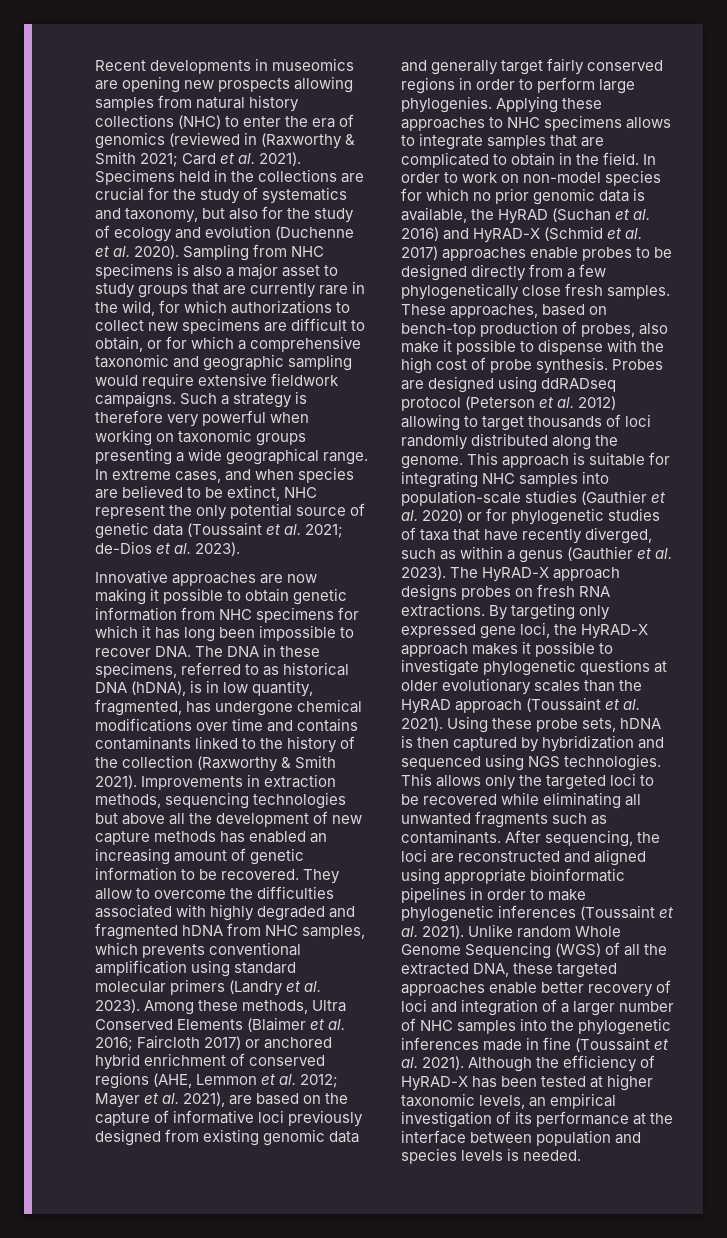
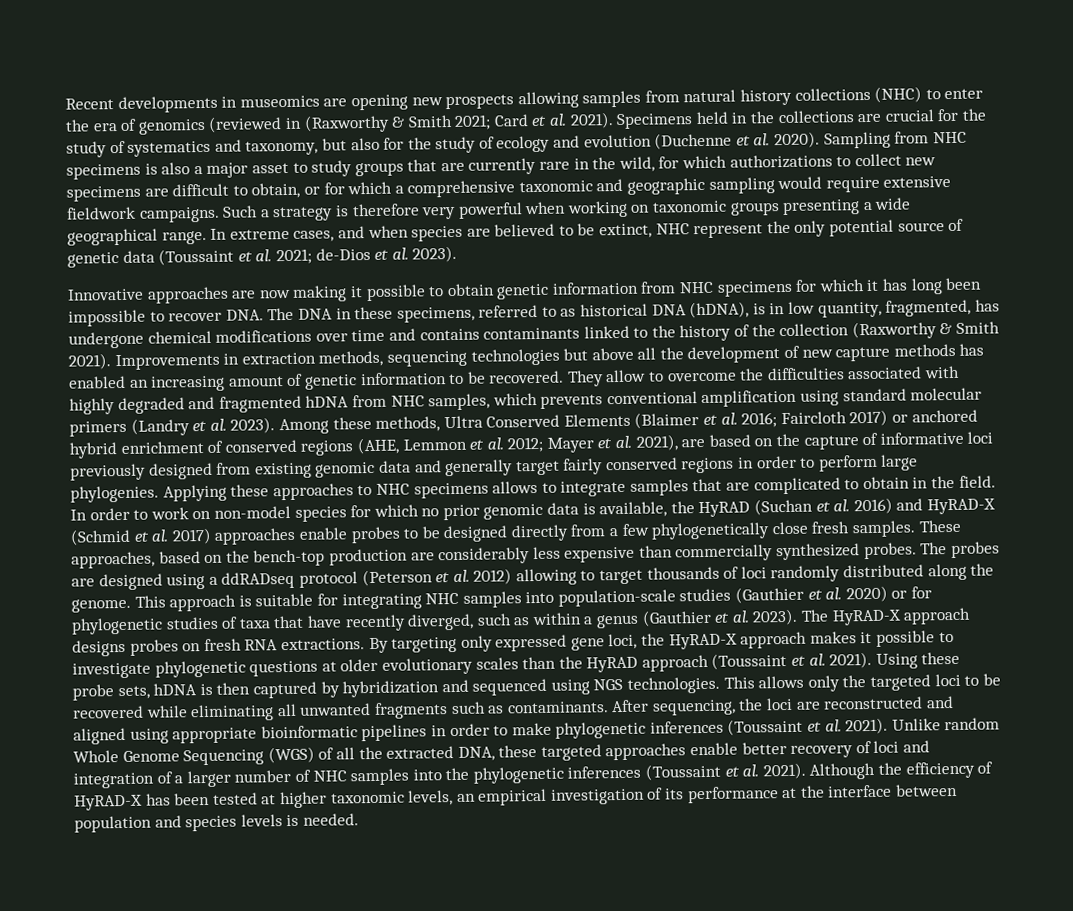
(608, 310) none -> [225,550,250,563] the
[562,321,669,337] [401,339,665,355] [401,357,664,374] of probes, also make it possible to dispense with the high cost of probe synthesis. Probes -> [410,541,1000,565] are considerably less expensive than commercially synthesized probes. The probes
(538, 384) none -> [208,576,218,585] a
[483,1037,572,1051] made in fine -> (642, 772) none

